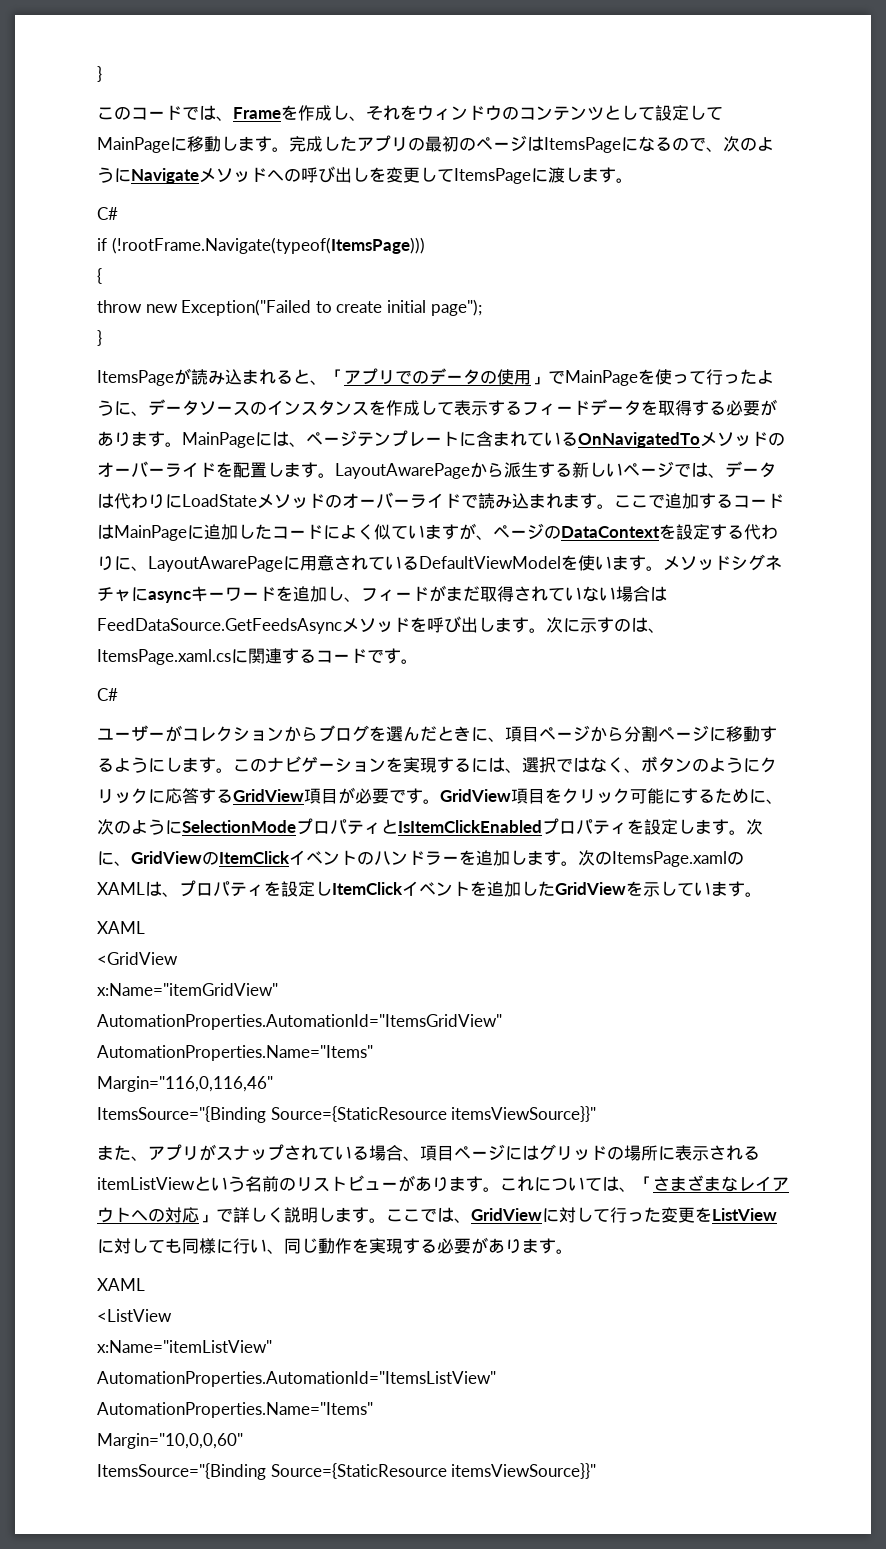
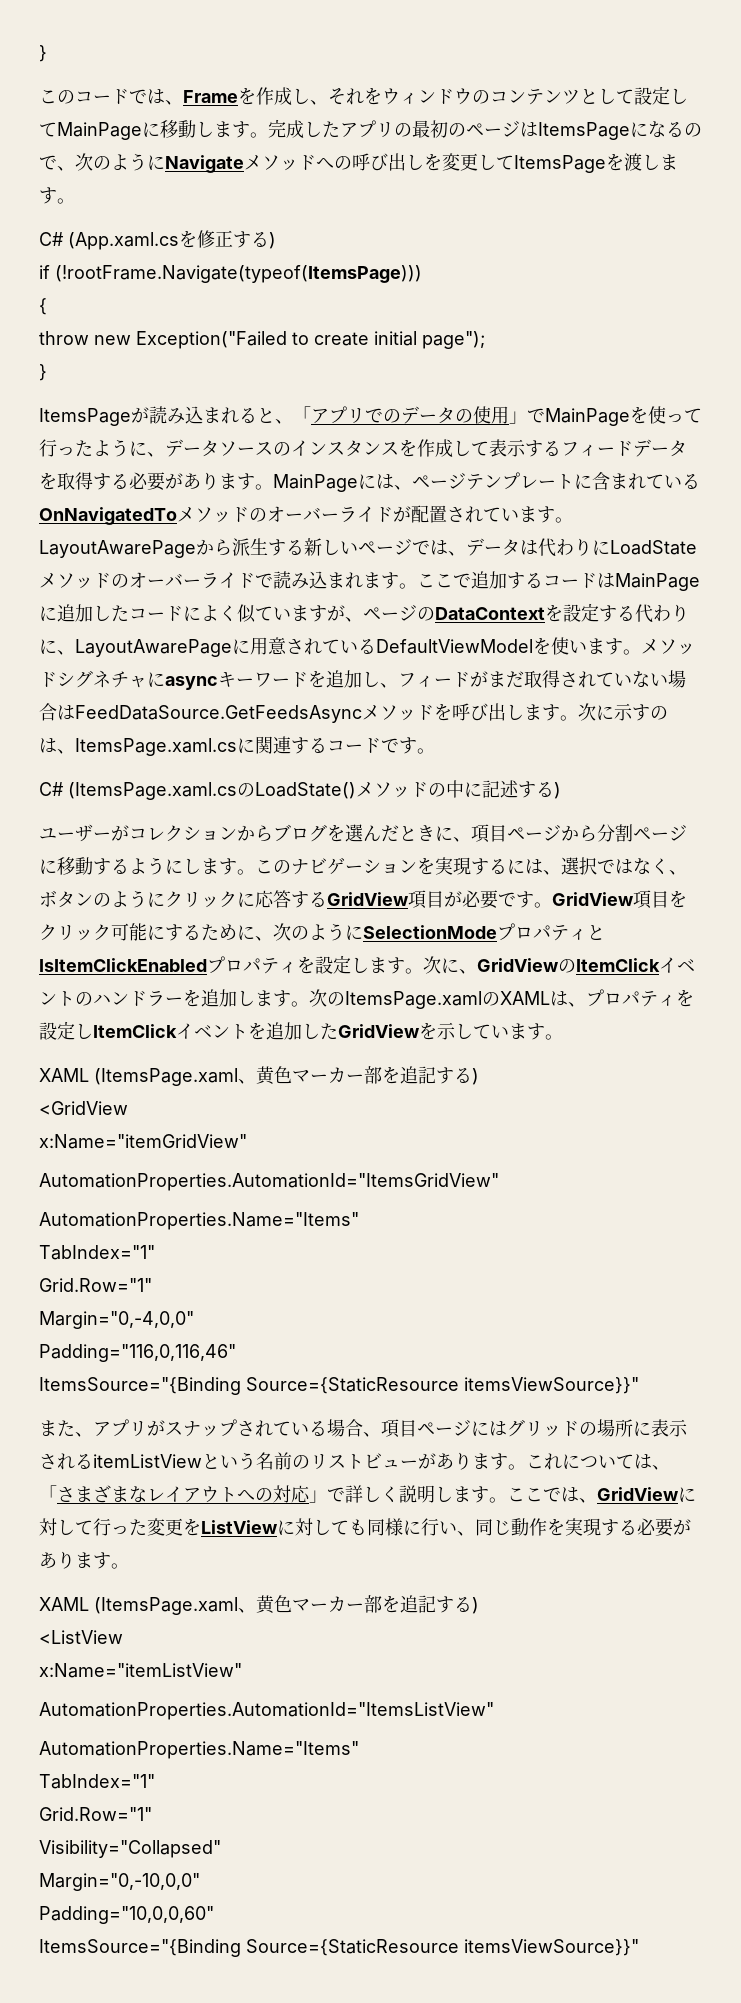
[531,168,548,183] に -> [606,153,624,171] を
(118, 213) none -> [68,230,276,250] (App.xaml.csを修正する)
[216,462,284,478] を配置し -> [393,505,519,523] が配置されてい
(118, 694) none -> [68,780,561,800] (ItemsPage.xaml.csのLoadState()メソッドの中に記述する)
(145, 927) none -> [94,1066,479,1086] (ItemsPage.xaml、黄色マーカー部を追記する)
[97,1076,273,1092] Margin="116,0,116,46" -> [39,1245,155,1260] [39,1278,152,1292] [39,1311,194,1329] [39,1344,236,1362] TabIndex="1" // Grid.Row="1" // Margin="0,-4,0,0" // Padding="116,0,116,46"
(145, 1284) none -> [94,1595,479,1615] (ItemsPage.xaml、黄色マーカー部を追記する)
[97,1433,243,1449] Margin="10,0,0,60" -> [39,1774,155,1789] [39,1807,152,1821] [39,1840,221,1858] [39,1873,200,1891] [39,1906,214,1924] TabIndex="1" // Grid.Row="1" // Visibility="Collapsed" // Margin="0,-10,0,0" // Padding="10,0,0,60"

